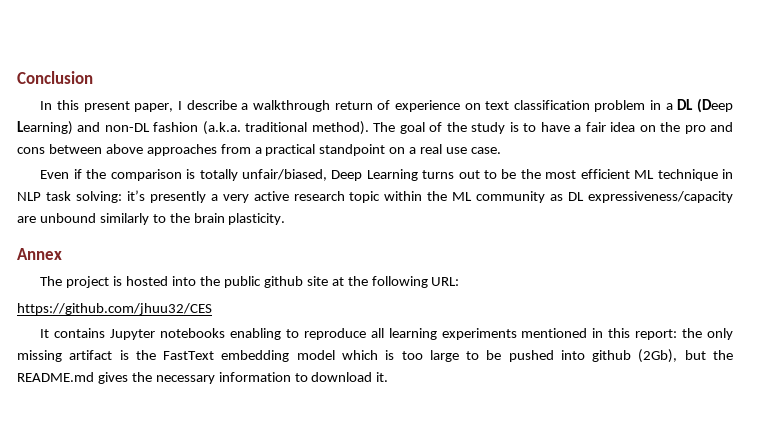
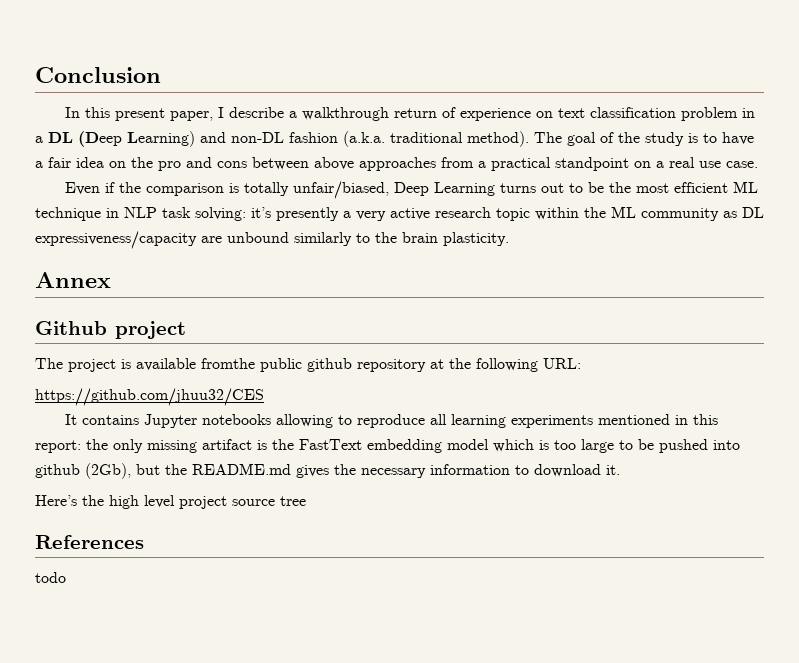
(62, 254) none -> [35,321,186,339] // Github project
[126,276,221,286] hosted into the -> [136,358,255,371] available fromthe
[306,276,328,286] site -> [357,359,426,372] repository
[230,328,282,340] enabling -> [275,414,333,428] allowing
(389, 377) none -> [35,495,306,509] [35,535,144,549] [35,572,66,583] // Here’s the high level project source tree // References // todo

